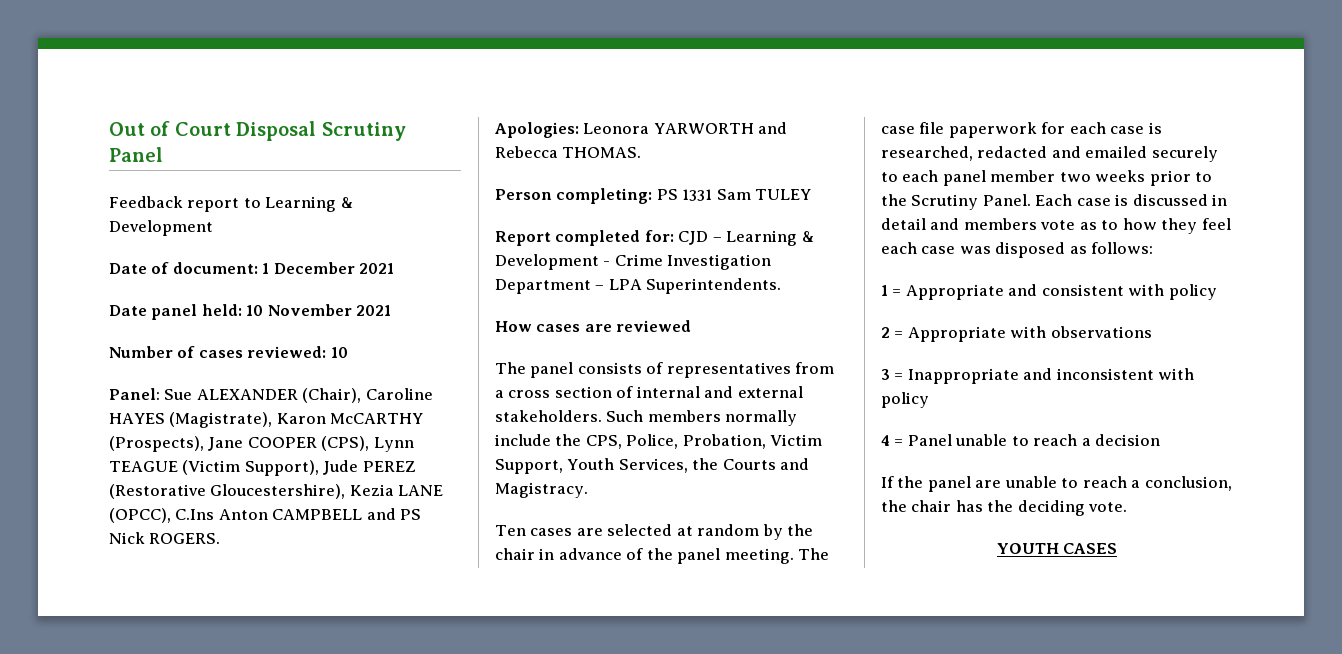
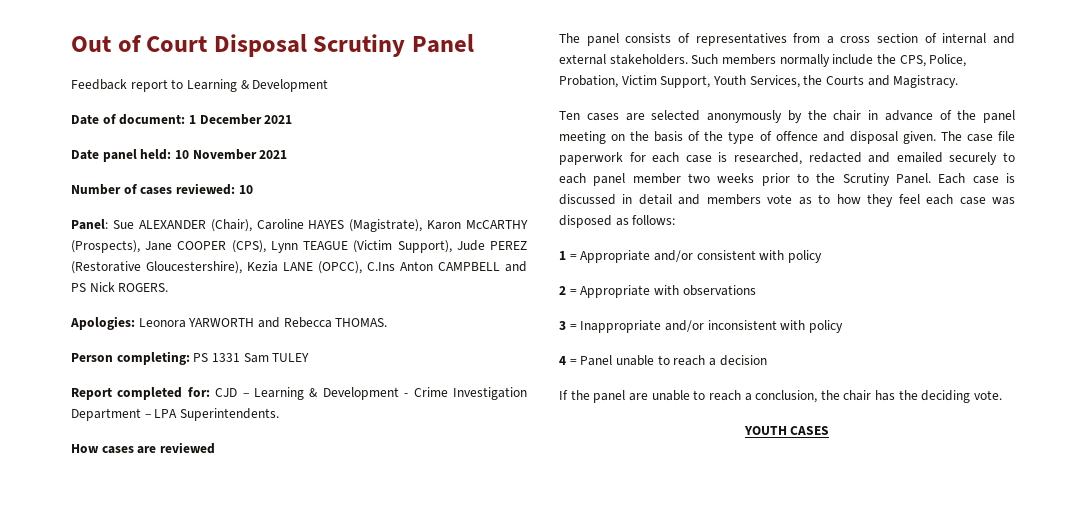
[676,524,760,536] at random -> [707,110,782,123] anonymously
[724,548,794,564] meeting. -> [559,131,936,144] meeting on the basis of the type of offence and disposal given.
[1008,284,1038,296] and -> [653,250,693,262] and/or
[1023,368,1053,380] and -> [664,320,704,332] and/or

